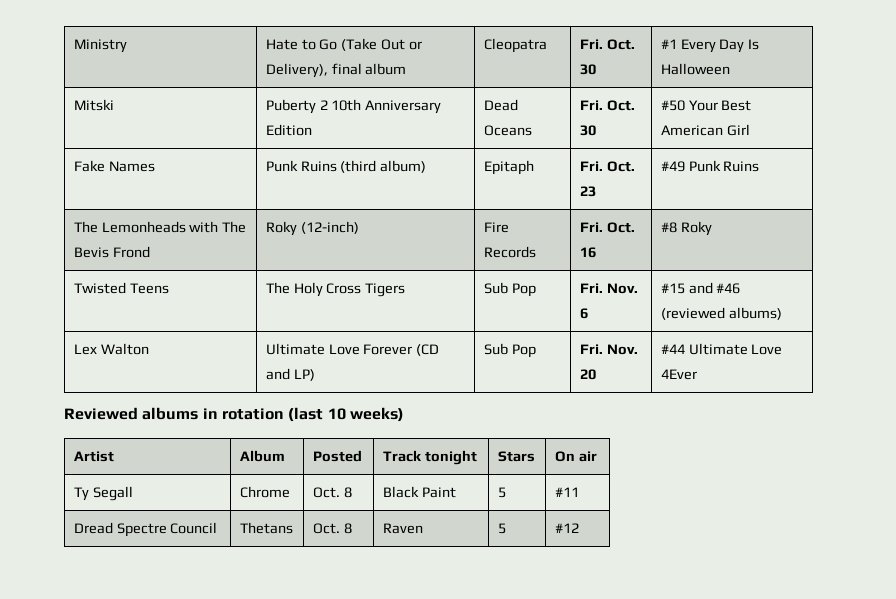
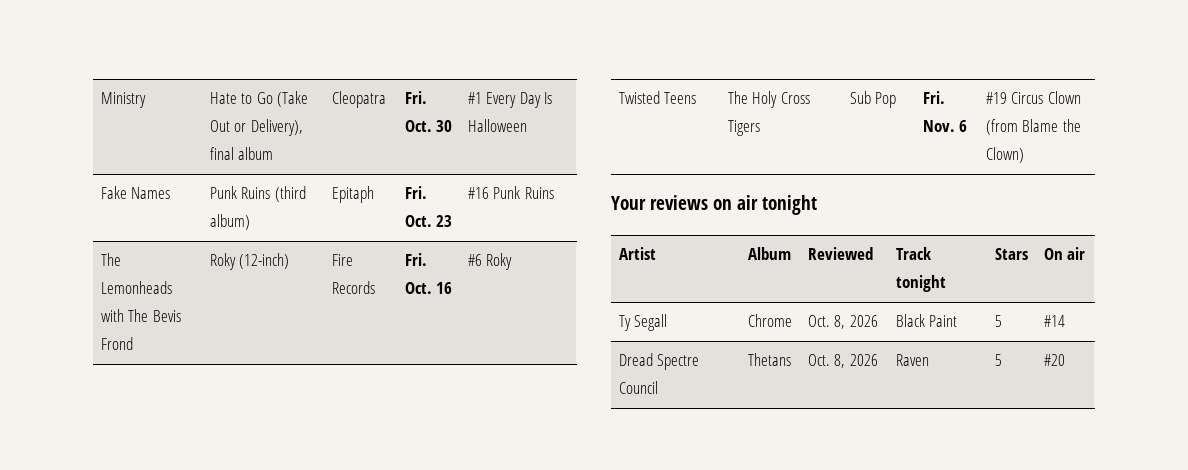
[73,99,114,111] [265,99,442,114] [265,124,312,136] [483,99,518,111] [483,125,532,136] [579,100,635,111] [579,125,596,136] [660,100,752,111] [660,124,750,136] // Mitski | Puberty 2 10th Anniversary Edition | Dead Oceans | Fri. Oct. 30 | #50 Your Best American Girl -> (527, 125) none
[660,161,685,172] #49 -> [467,187,489,199] #16
[660,222,677,233] #8 -> [467,254,482,266] #6
[660,282,741,294] [660,307,782,320] [73,343,149,355] [265,343,440,356] [265,368,315,381] [483,343,536,358] [579,344,638,355] [579,369,596,380] [660,343,783,355] [660,369,697,380] [64,407,404,422] #15 and #46 (reviewed albums) // Lex Walton | Ultimate Love Forever (CD and LP) | Sub Pop | Fri. Nov. 20 | #44 Ultimate Love 4Ever // Reviewed albums in rotation (last 10 weeks) -> [985,91,1081,104] [985,119,1081,135] [985,147,1024,163] [611,195,817,215] #19 Circus Clown (from Blame the Clown) // Your reviews on air tonight
[312,450,362,462] Posted -> [807,247,873,260] Reviewed
[343,487,352,498] 8 -> [834,315,878,329] 8, 2026
[554,487,579,497] #11 -> [1043,315,1065,327] #14
[343,523,352,534] 8 -> [834,354,878,368] 8, 2026
[554,523,579,533] #12 -> [1043,354,1065,366] #20

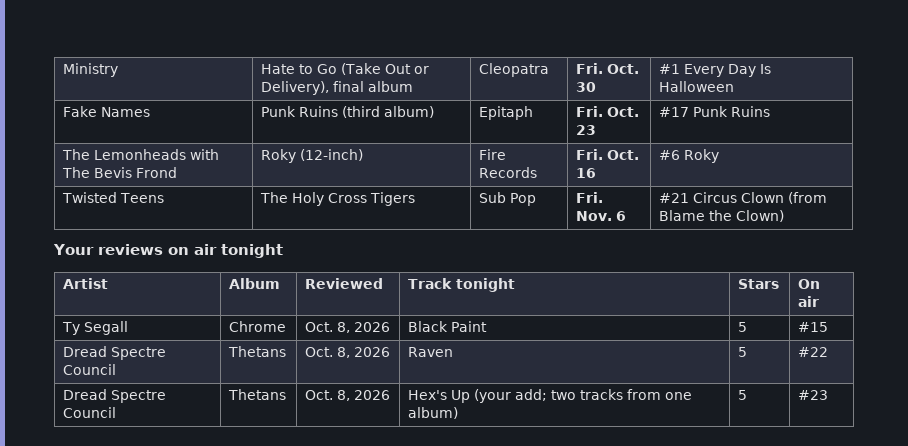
[467,187,489,199] #16 -> [658,107,689,117] #17
[985,92,1007,104] #19 -> [658,193,689,203] #21
[1043,315,1065,327] #14 -> [797,322,828,332] #15
[1043,354,1065,366] #20 -> [797,347,828,357] [62,389,166,403] [62,407,116,418] [227,389,286,400] [304,390,390,401] [407,389,692,403] [407,407,458,419] [737,390,747,400] [797,390,828,400] #22 // Dread Spectre Council | Thetans | Oct. 8, 2026 | Hex's Up (your add; two tracks from one album) | 5 | #23

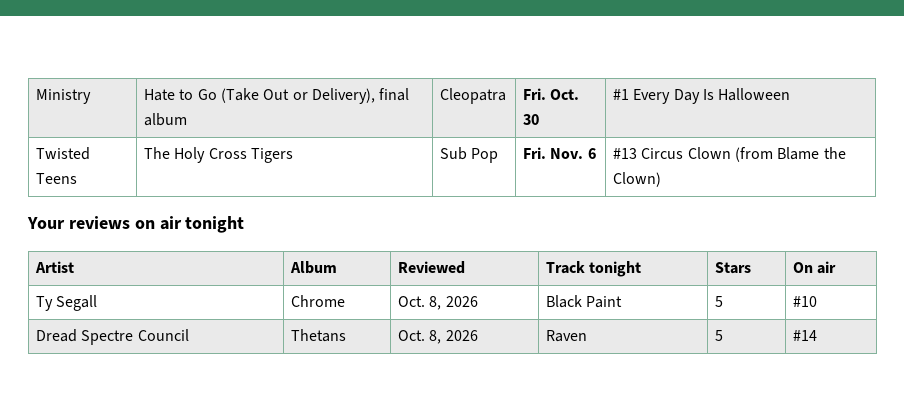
[62,106,150,117] [260,106,434,118] [478,106,533,120] [575,106,639,117] [575,125,596,135] [658,106,770,117] [61,149,219,160] [61,167,177,178] [260,149,363,163] [478,149,506,160] [478,167,537,178] [575,149,639,160] [575,168,596,178] [658,149,719,163] // Fake Names | Punk Ruins (third album) | Epitaph | Fri. Oct. 23 | #17 Punk Ruins // The Lemonheads with The Bevis Frond | Roky (12-inch) | Fire Records | Fri. Oct. 16 | #6 Roky -> (791, 94) none
[658,193,689,203] #21 -> [613,148,638,159] #13
[797,322,828,332] #15 -> [793,296,818,307] #10
[797,347,828,357] [62,389,166,403] [62,407,116,418] [227,389,286,400] [304,390,390,401] [407,389,692,403] [407,407,458,419] [737,390,747,400] [797,390,828,400] #22 // Dread Spectre Council | Thetans | Oct. 8, 2026 | Hex's Up (your add; two tracks from one album) | 5 | #23 -> [793,330,818,341] #14

